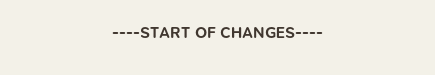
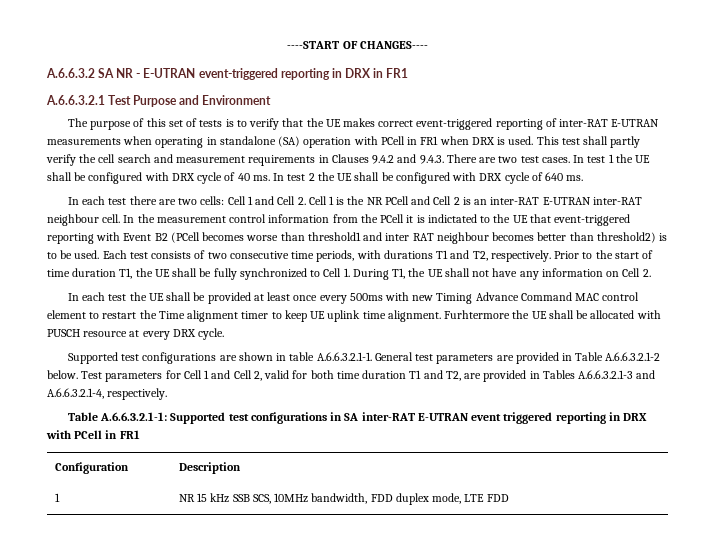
(323, 32) none -> [46,68,409,80] [46,95,272,107] [67,118,660,130] [47,136,641,148] [46,154,651,166] [47,172,584,184] [67,196,642,205] [47,214,631,226] [47,232,668,244] [47,250,654,262] [47,268,651,280] [67,292,640,304] [47,310,661,322] [47,328,225,340] [67,352,661,364] [47,370,656,382] [47,388,168,400] [67,412,647,424] [46,430,140,439] [54,462,129,474] [178,462,241,474] [54,493,60,502] [178,493,509,505] // A.6.6.3.2 SA NR - E-UTRAN event-triggered reporting in DRX in FR1 // A.6.6.3.2.1 Test Purpose and Environment // The purpose of this set of tests is to verify that the UE makes correct event-triggered reporting of inter-RAT E-UTRAN measurements when operating in standalone (SA) operation with PCell in FR1 when DRX is used. This test shall partly verify the cell search and measurement requirements in Clauses 9.4.2 and 9.4.3. There are two test cases. In test 1 the UE shall be configured with DRX cycle of 40 ms. In test 2 the UE shall be configured with DRX cycle of 640 ms. // In each test there are two cells: Cell 1 and Cell 2. Cell 1 is the NR PCell and Cell 2 is an inter-RAT E-UTRAN inter-RAT neighbour cell. In the measurement control information from the PCell it is indictated to the UE that event-triggered reporting with Event B2 (PCell becomes worse than threshold1 and inter RAT neighbour becomes better than threshold2) is to be used. Each test consists of two consecutive time periods, with durations T1 and T2, respectively. Prior to the start of time duration T1, the UE shall be fully synchronized to Cell 1. During T1, the UE shall not have any information on Cell 2. // In each test the UE shall be provided at least once every 500ms with new Timing Advance Command MAC control element to restart the Time alignment timer to keep UE uplink time alignment. Furhtermore the UE shall be allocated with PUSCH resource at every DRX cycle. // Supported test configurations are shown in table A.6.6.3.2.1-1. General test parameters are provided in Table A.6.6.3.2.1-2 below. Test parameters for Cell 1 and Cell 2, valid for both time duration T1 and T2, are provided in Tables A.6.6.3.2.1-3 and A.6.6.3.2.1-4, respectively. // Table A.6.6.3.2.1-1: Supported test configurations in SA inter-RAT E-UTRAN event triggered reporting in DRX with PCell in FR1 // Configuration | Description // 1 | NR 15 kHz SSB SCS, 10MHz bandwidth, FDD duplex mode, LTE FDD

